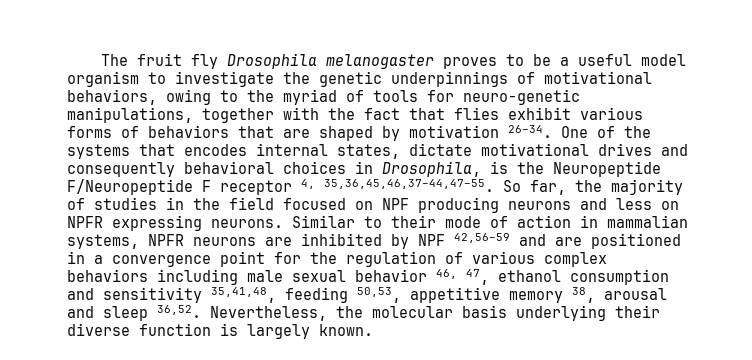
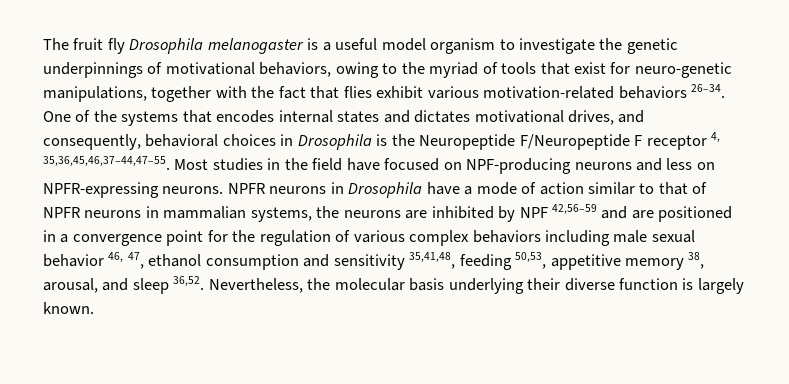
[442,54,551,69] proves to be -> [307,38,319,50] is
(418, 96) none -> [540,62,607,75] that exist
[67,125,499,141] forms of behaviors that are shaped by motivation -> [483,86,687,99] motivation-related behaviors
[337,143,688,159] [67,162,175,177] states, dictate motivational drives and consequently -> [337,110,645,125] [43,134,141,150] states and dictates motivational drives, and consequently,
[382,161,481,177] Drosophila, -> [297,134,372,150] Drosophila
[503,179,683,195] [67,198,85,210] So far, the majority of -> [174,159,209,170] Most
(274, 203) none -> [346,158,380,171] have
[382,197,499,213] NPF producing -> [466,158,572,174] NPF-producing
[67,215,571,231] NPFR expressing neurons. Similar to their mode of action -> [43,182,708,198] [43,207,142,218] NPFR-expressing neurons. NPFR neurons in Drosophila have a mode of action similar to that of NPFR neurons
[148,234,184,246] NPFR -> [316,206,340,218] the
[604,288,667,300] arousal -> [43,278,98,293] arousal,

